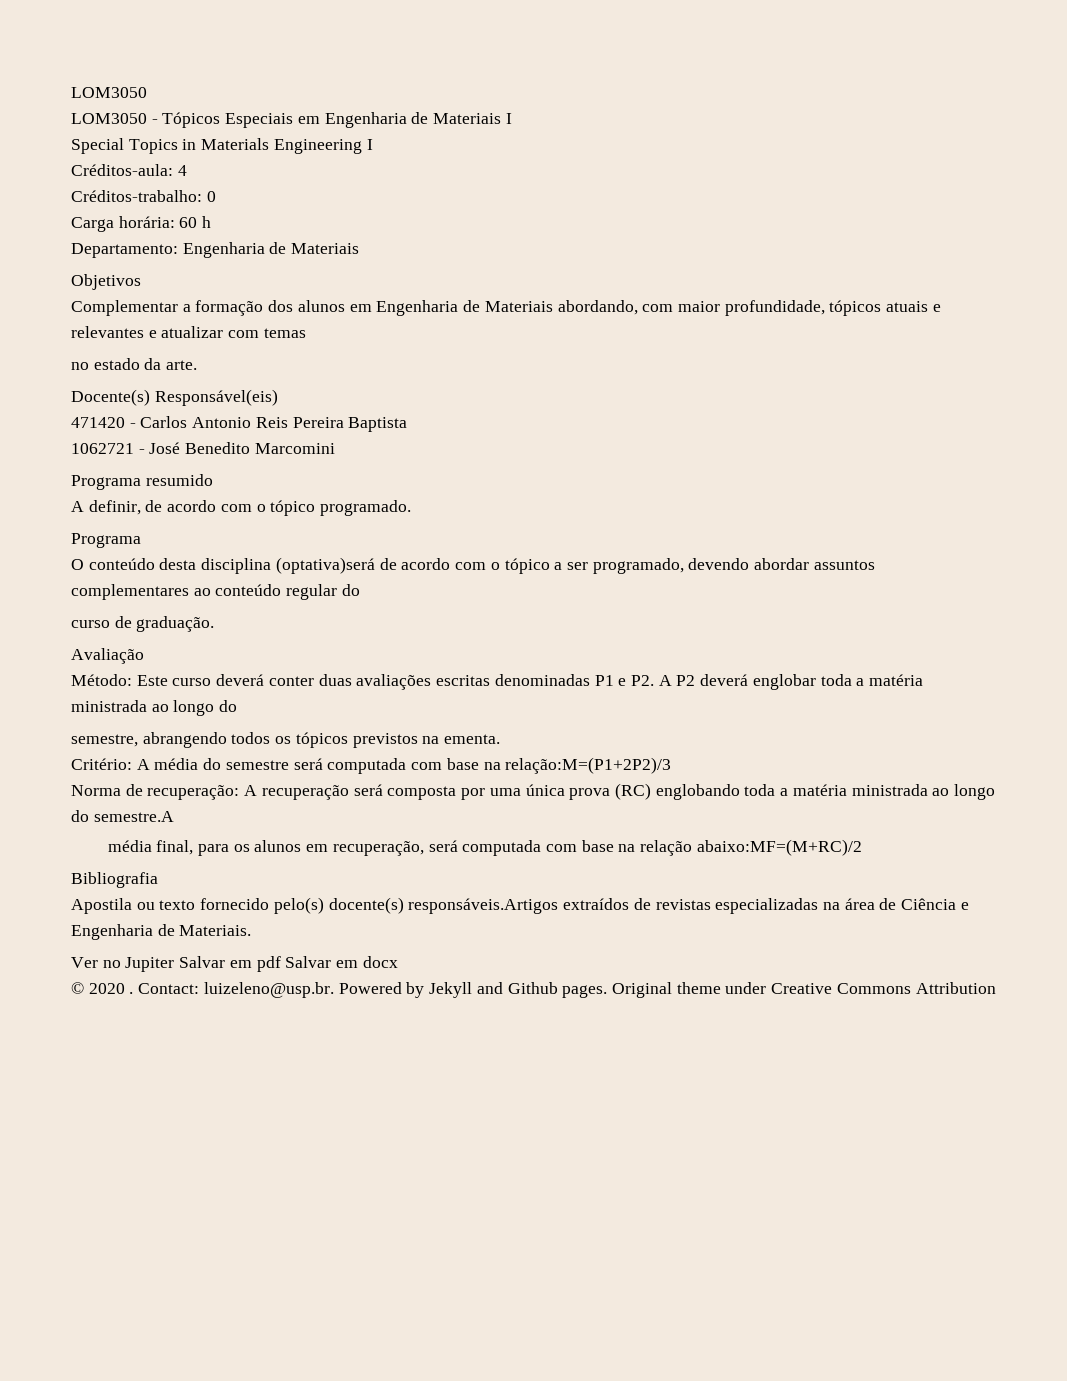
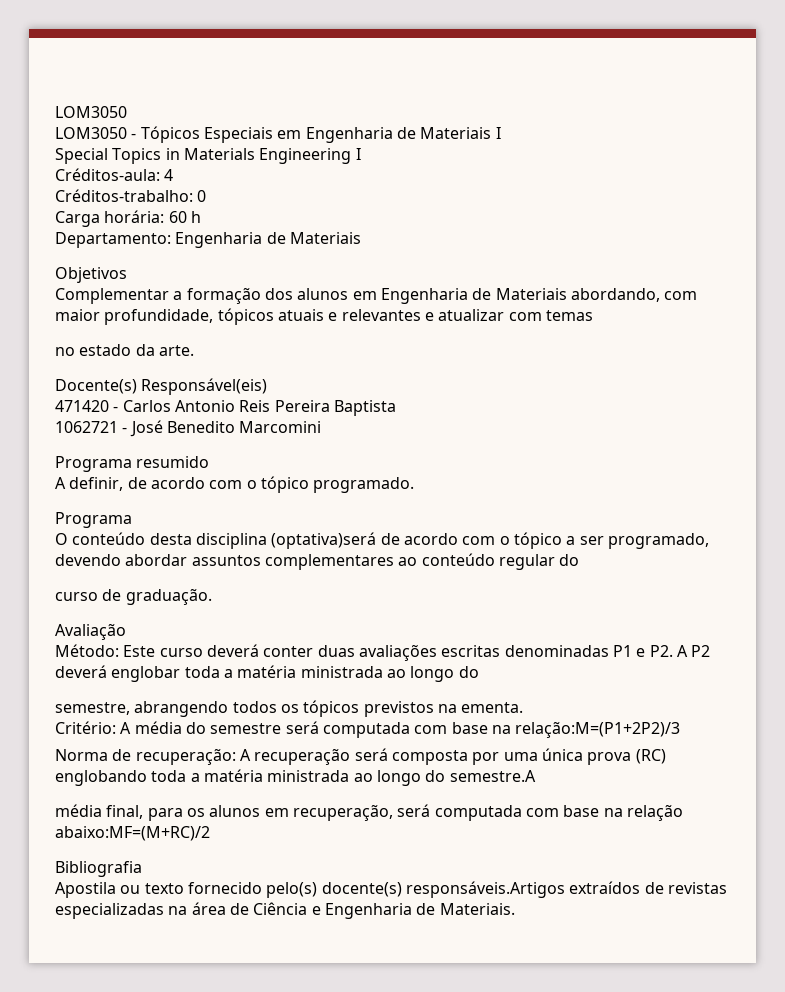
[71,956,398,972] [71,982,996,998] // Ver no Jupiter Salvar em pdf Salvar em docx // © 2020 . Contact: luizeleno@usp.br. Powered by Jekyll and Github pages. Original theme under Creative Commons Attribution -> (515, 909) none

